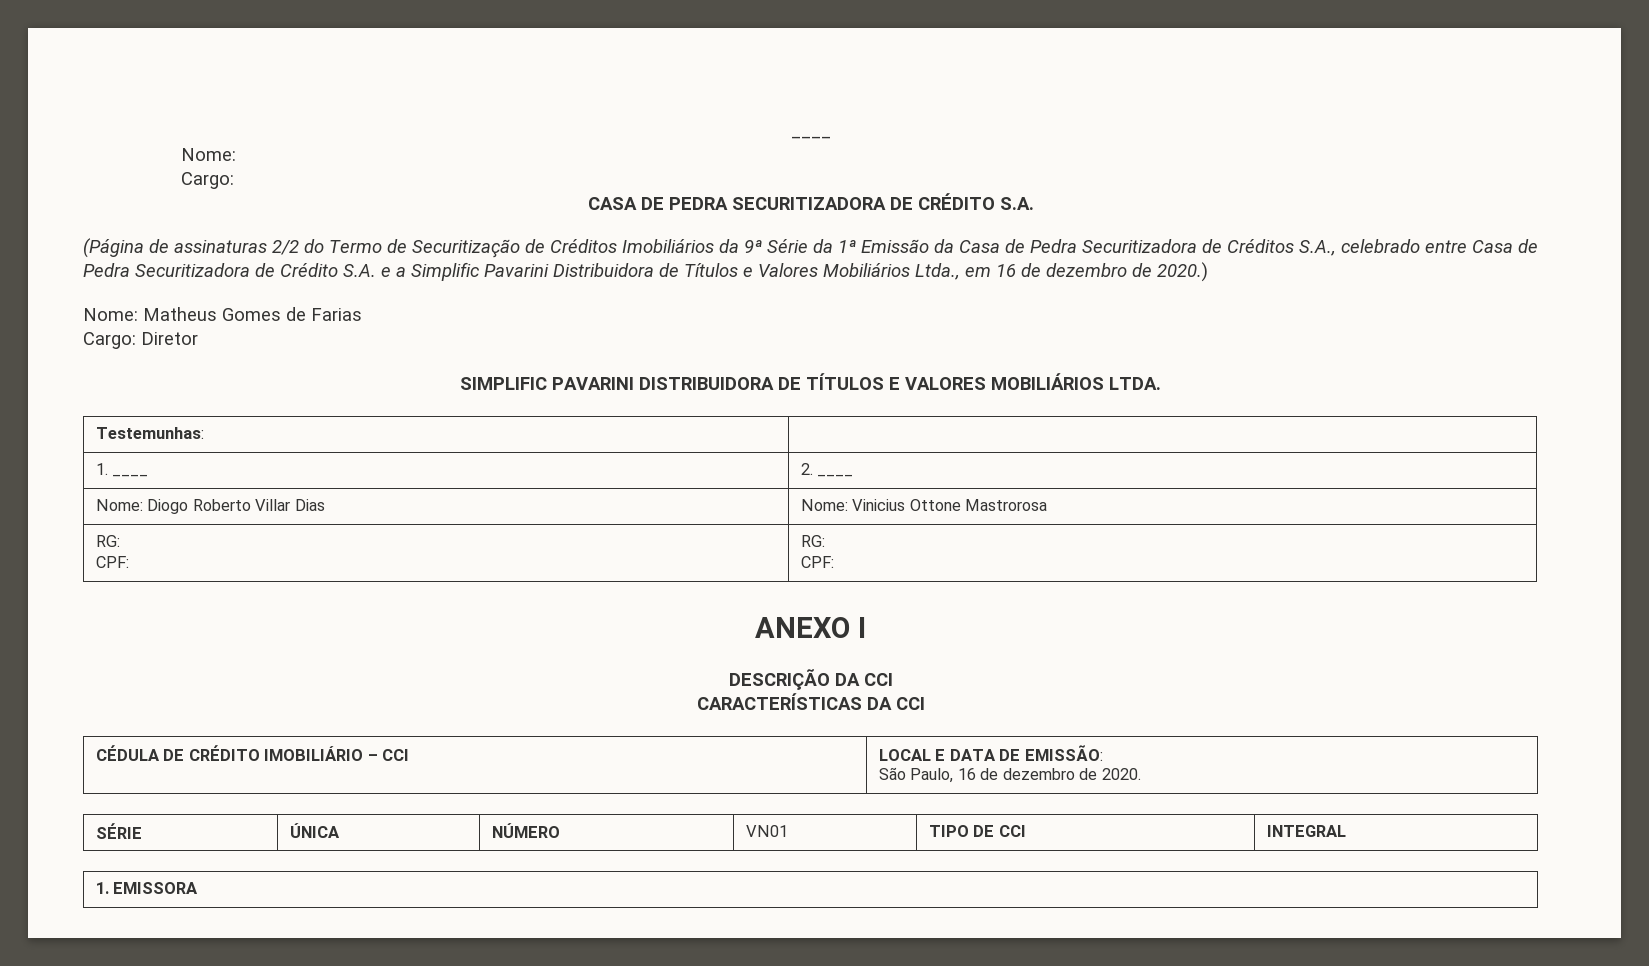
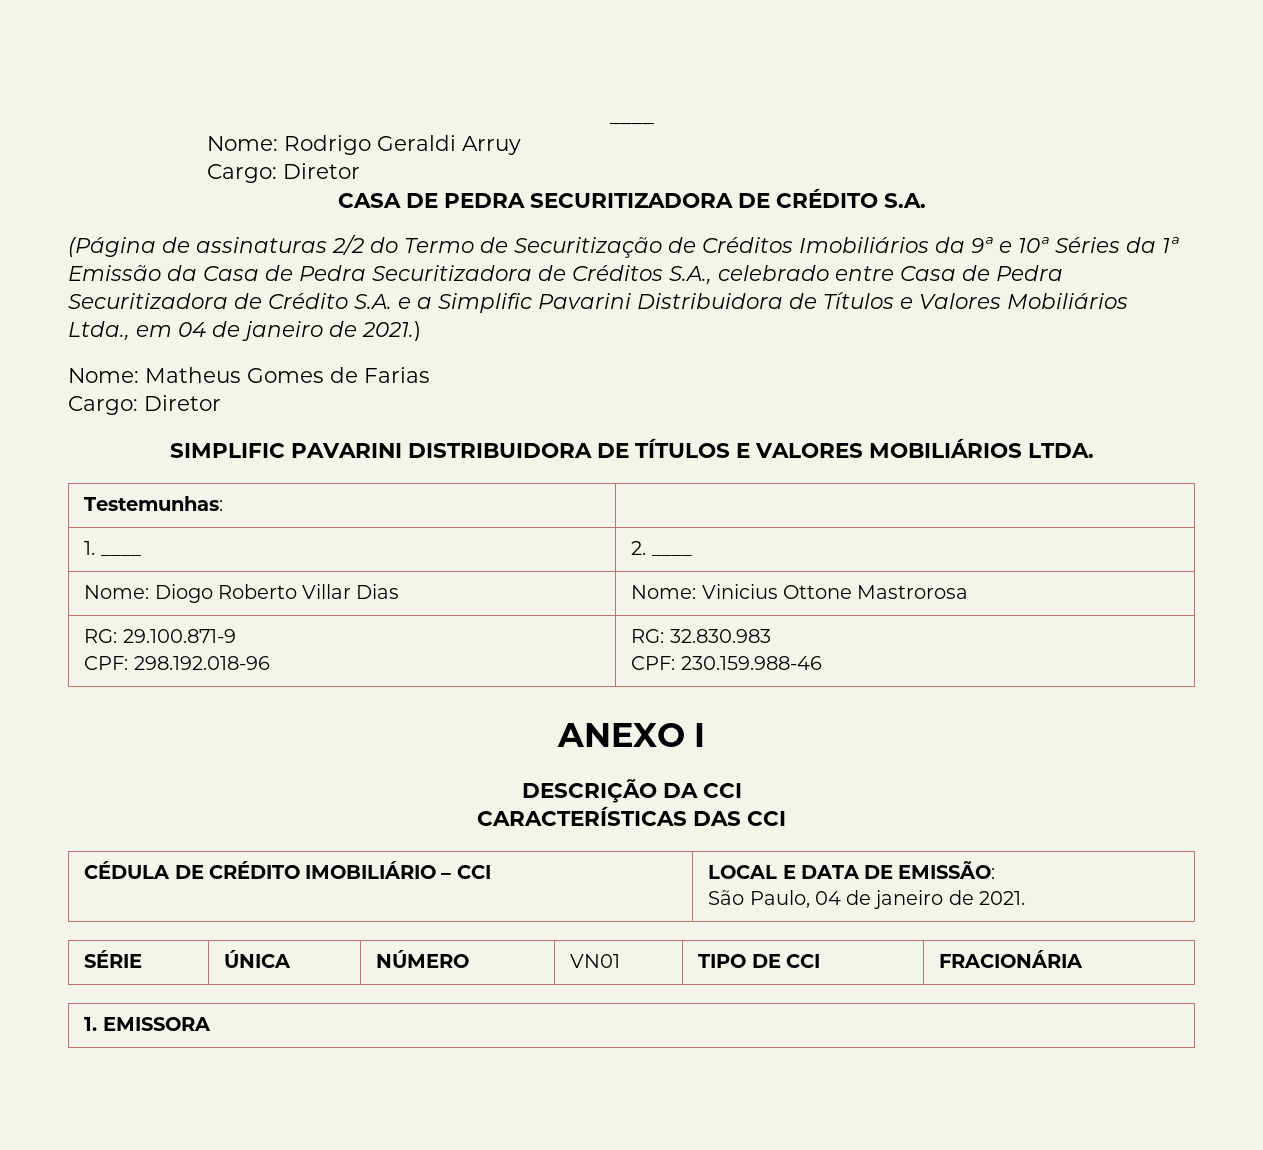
[790,136,831,139] [180,148,236,161] [180,172,234,189] ____ // Nome: // Cargo: -> [609,123,654,125] [206,135,521,155] [206,163,360,183] ____ // Nome: Rodrigo Geraldi Arruy // Cargo: Diretor
[767,239,808,253] Série -> [999,237,1120,253] e 10ª Séries
[996,262,1208,282] 16 de dezembro de 2020.) -> [178,321,421,341] 04 de janeiro de 2021.)
[95,556,129,568] [800,535,825,547] [800,556,834,568] // CPF: | RG: // CPF: -> [122,629,236,643] [84,656,270,670] [631,629,771,643] [631,656,822,670] 29.100.871-9 // CPF: 298.192.018-96 | RG: 32.830.983 // CPF: 230.159.988-46
[866,697,892,710] DA -> [693,811,741,826] DAS
[957,768,1141,780] 16 de dezembro de 2020. -> [814,890,1025,909] 04 de janeiro de 2021.
[1266,825,1346,837] INTEGRAL -> [939,950,1084,968] FRACIONÁRIA

